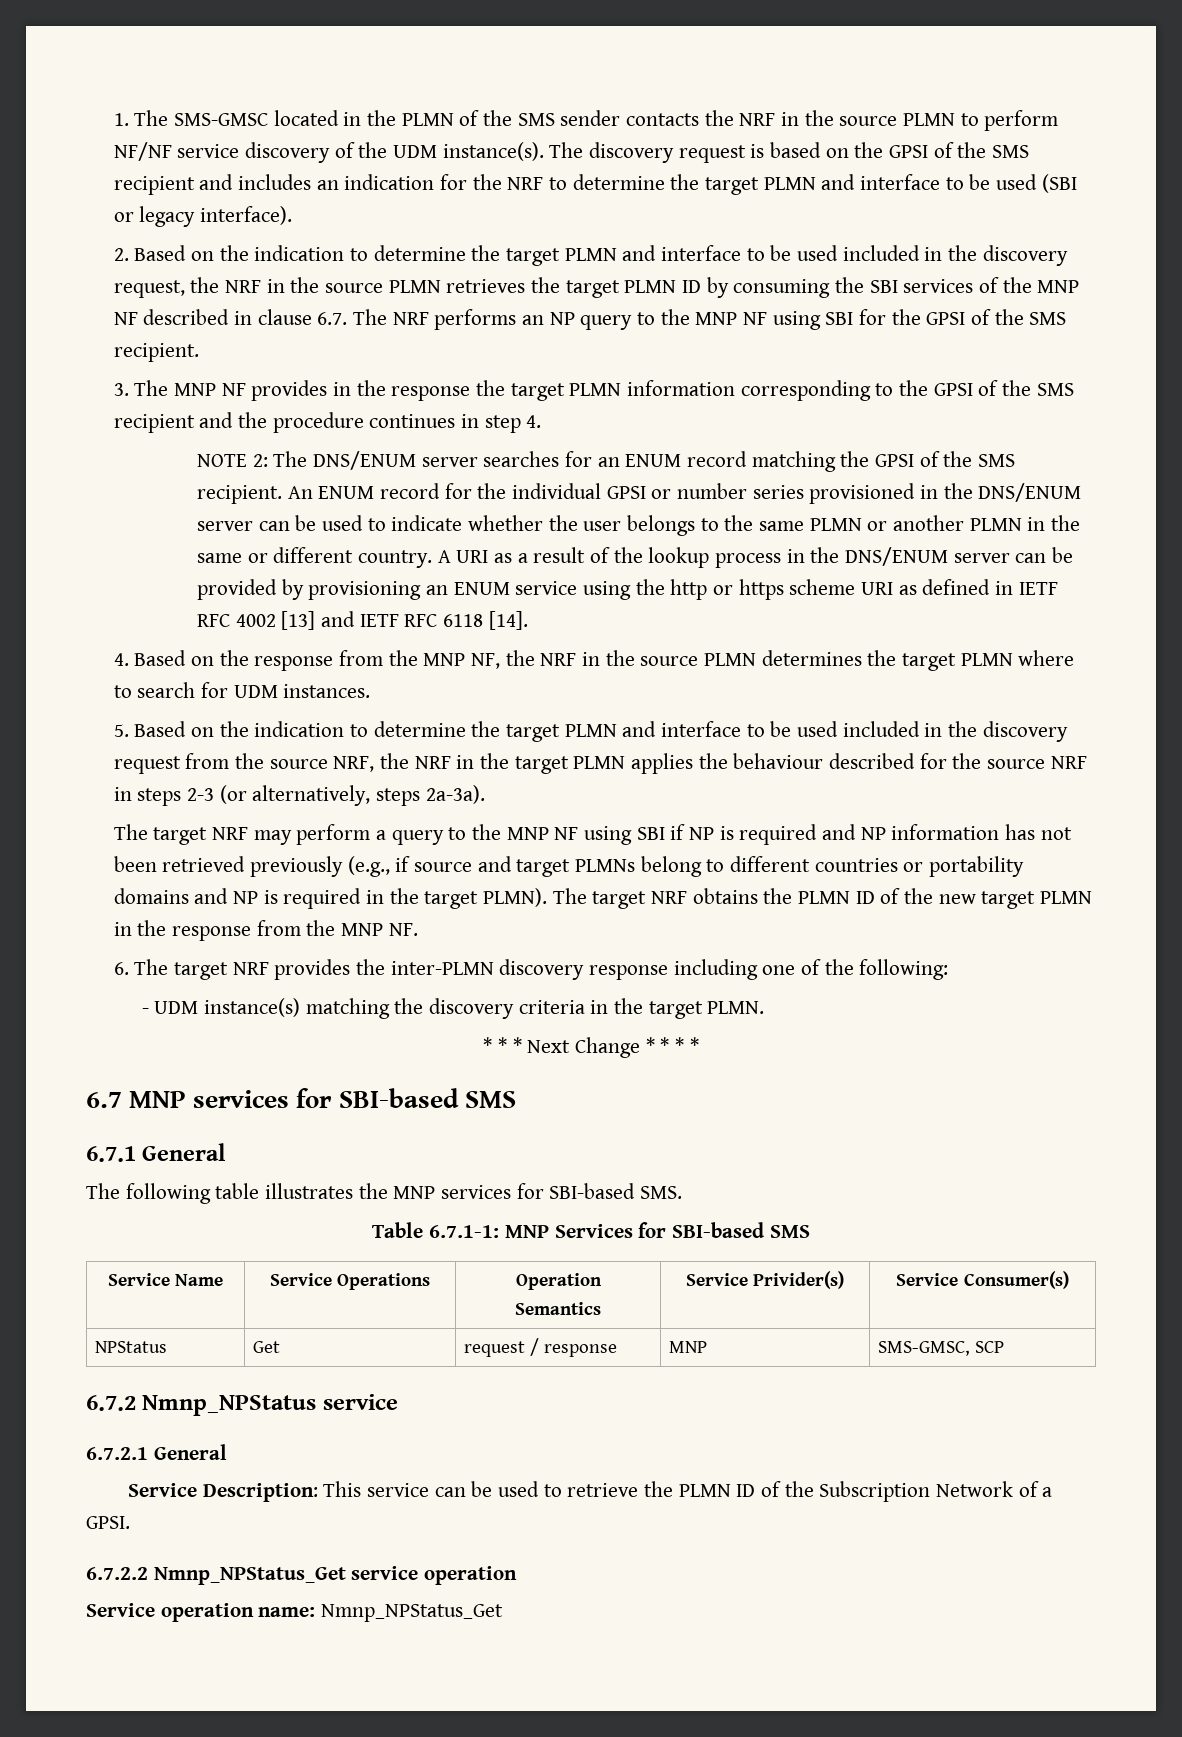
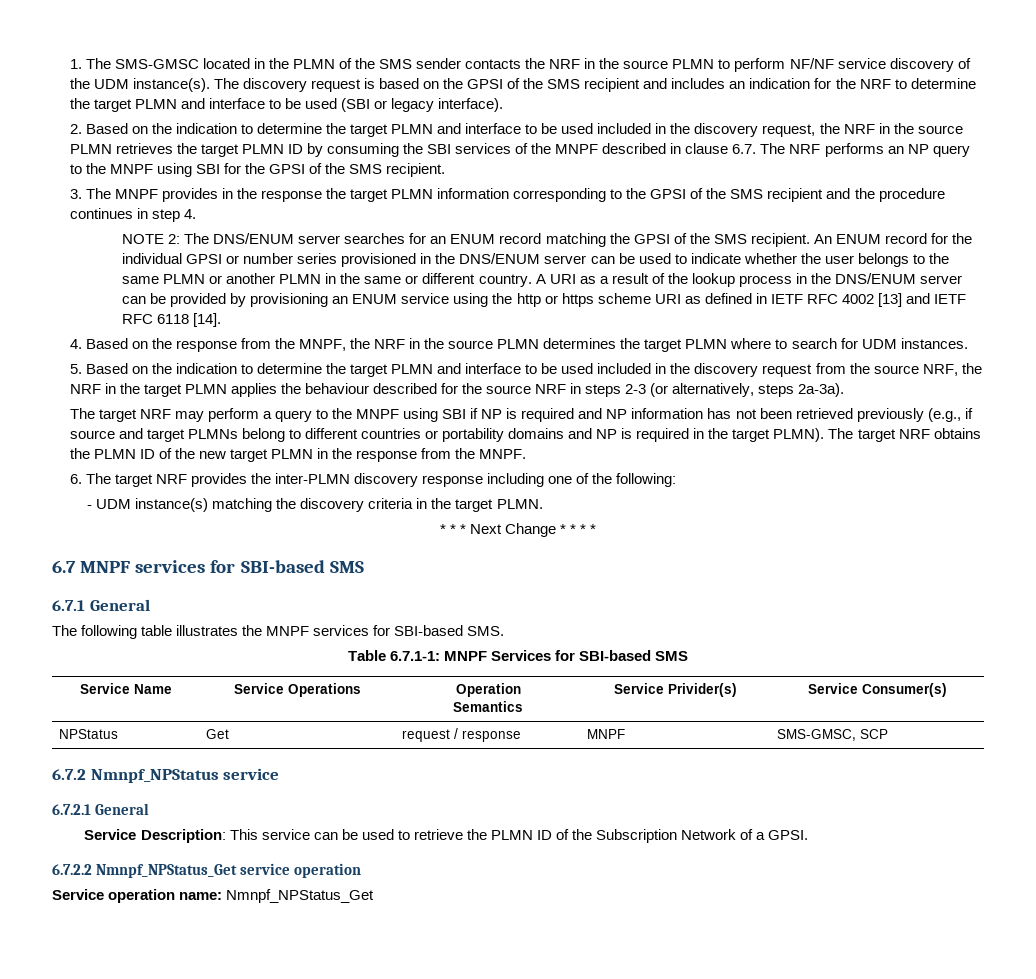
[1037,280,1080,293] [113,312,138,325] MNP NF -> [555,144,599,154] MNPF
[695,312,768,325] MNP NF -> [109,164,153,174] MNPF
[174,383,246,396] MNP NF -> [114,189,158,199] MNPF
[423,653,501,669] MNP NF, -> [298,339,346,351] MNPF,
[506,827,579,840] MNP NF -> [355,409,399,419] MNPF
[341,923,418,936] MNP NF. -> [479,449,527,459] MNPF.
[129,1091,187,1108] MNP -> [80,561,131,573] MNPF
[393,1186,436,1199] MNP -> [266,626,310,636] MNPF
[504,1225,549,1238] MNP -> [443,651,487,661] MNPF
[669,1341,708,1353] MNP -> [587,729,626,739] MNPF
[142,1395,317,1416] Nmnp_NPStatus -> [90,769,219,783] Nmnpf_NPStatus
[153,1567,346,1585] Nmnp_NPStatus_Get -> [96,864,238,878] Nmnpf_NPStatus_Get
[321,1604,504,1622] Nmnp_NPStatus_Get -> [226,889,375,903] Nmnpf_NPStatus_Get

